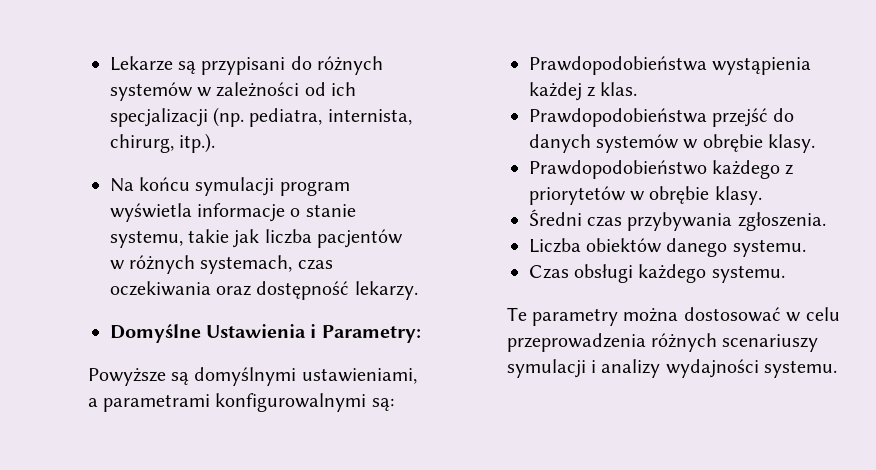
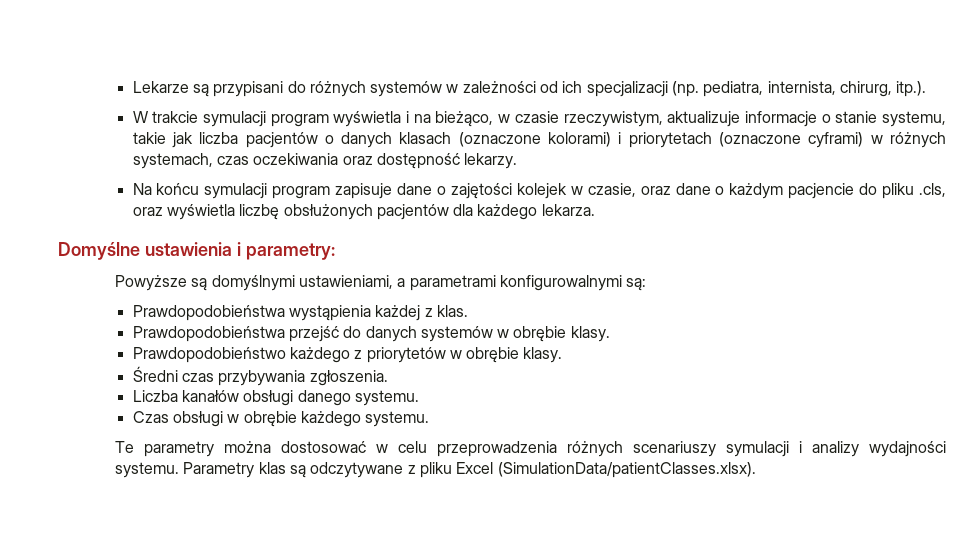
[109,177,190,192] Na końcu -> [132,111,199,123] W trakcie
(192, 212) none -> [406,111,741,127] i na bieżąco, w czasie rzeczywistym, aktualizuje
(404, 238) none -> [324,132,864,148] o danych klasach (oznaczone kolorami) i priorytetach (oznaczone cyframi)
[109,324,421,343] Domyślne Ustawienia i Parametry: -> [132,183,946,199] [132,204,595,220] [58,242,335,260] Na końcu symulacji program zapisuje dane o zajętości kolejek w czasie, oraz dane o każdym pacjencie do pliku .cls, oraz wyświetla liczbę obsłużonych pacjentów dla każdego lekarza. // Domyślne ustawienia i parametry:
[585,238,662,253] obiektów -> [181,390,294,406] kanałów obsługi
(633, 273) none -> [227,411,297,427] w obrębie
(838, 369) none -> [183,462,756,478] Parametry klas są odczytywane z pliku Excel (SimulationData/patientClasses.xlsx).

